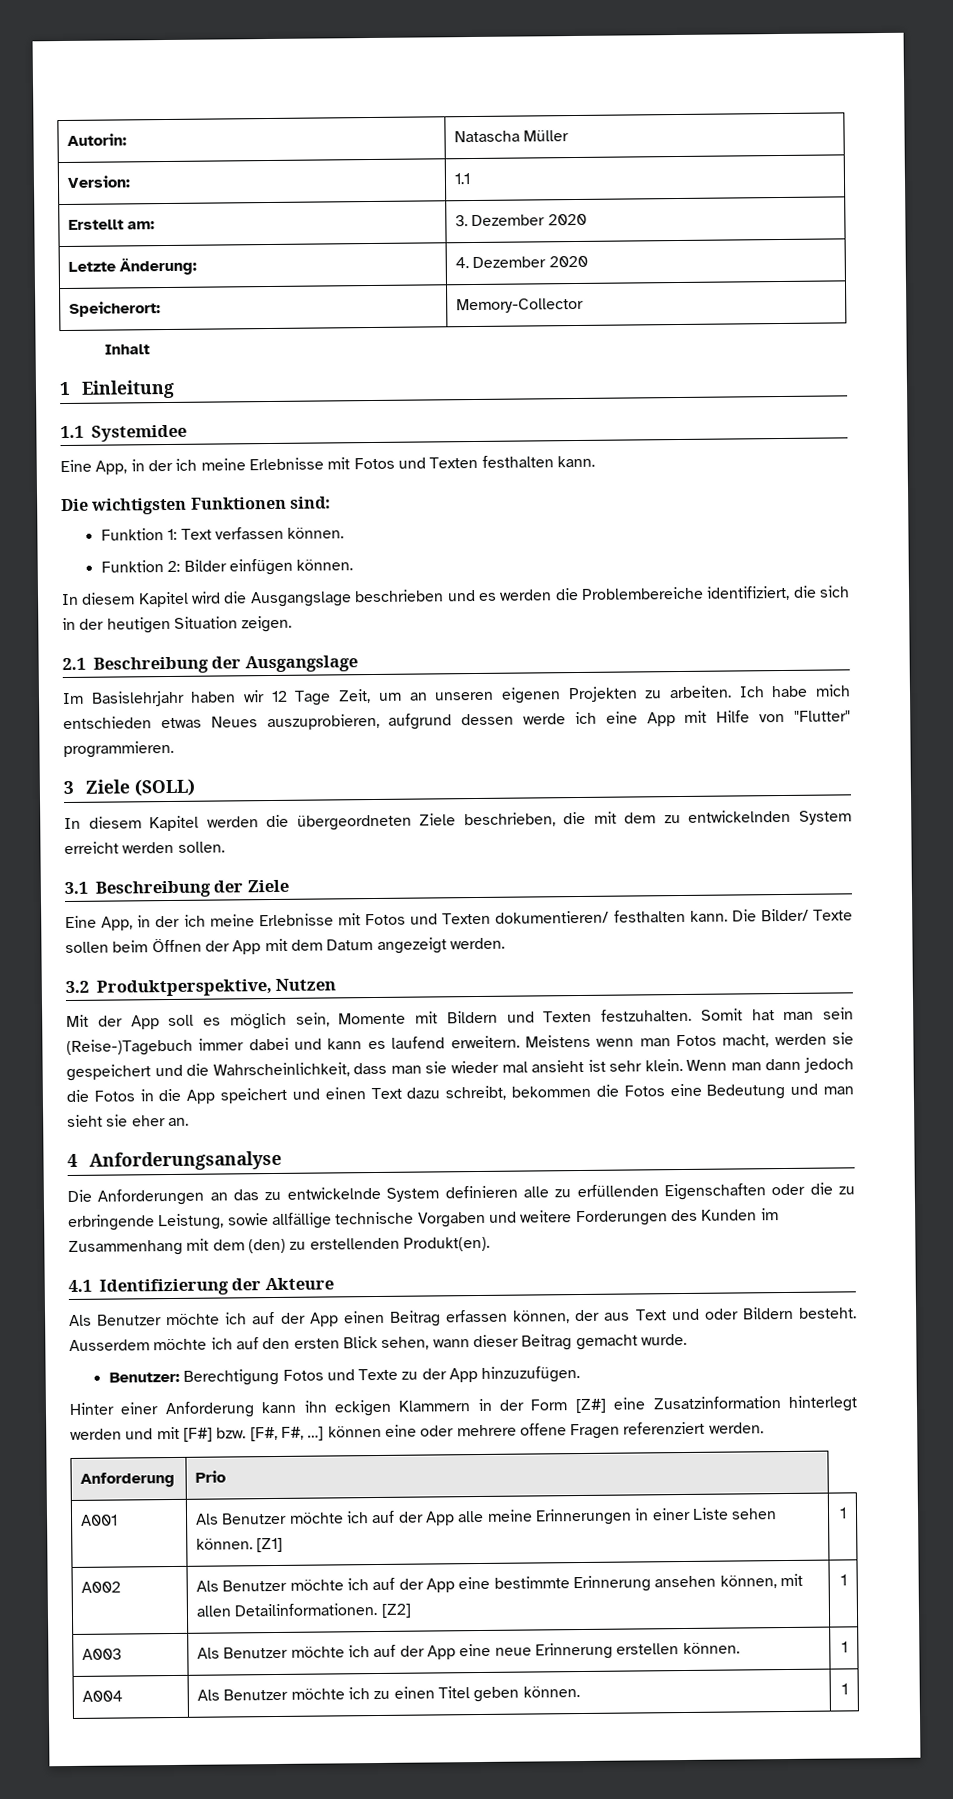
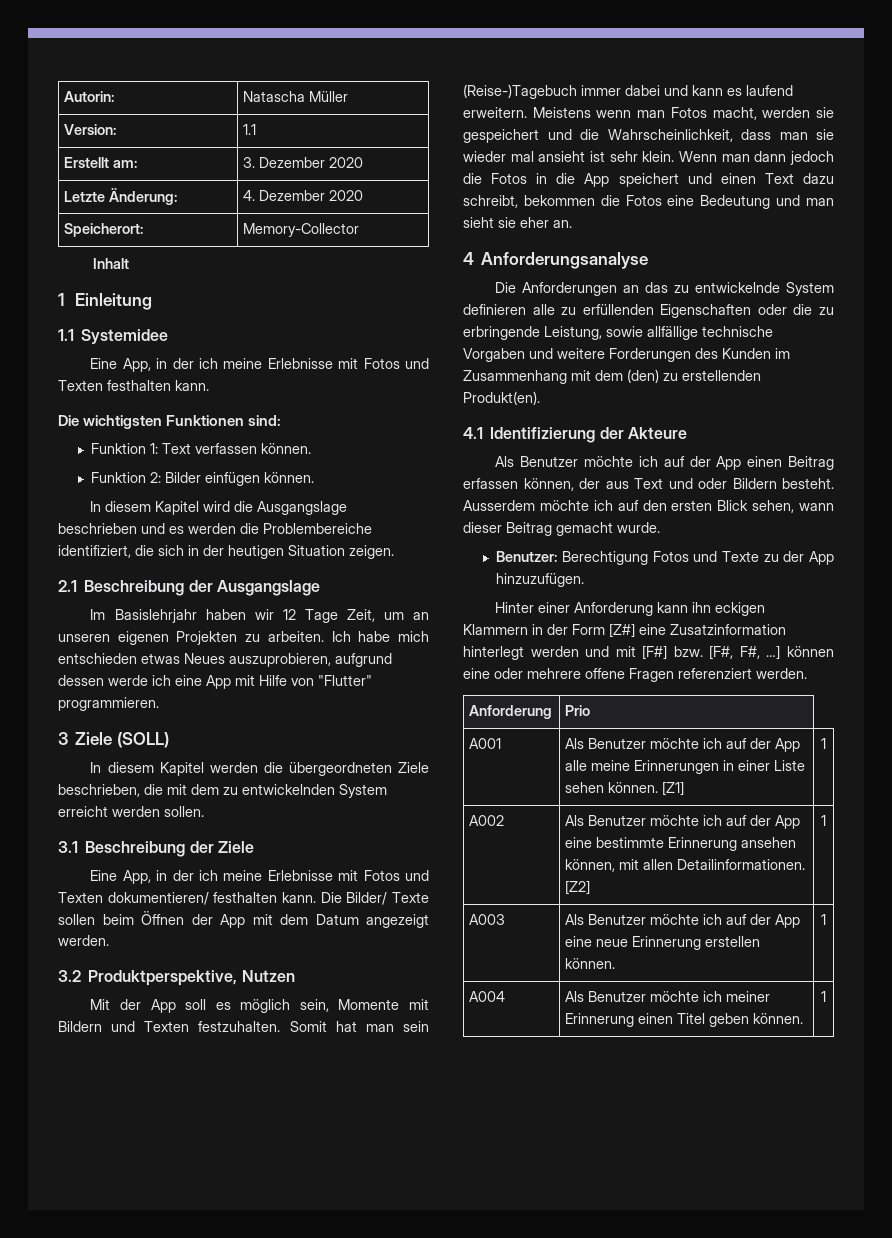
[373,1690,391,1700] zu -> [726,991,771,1002] [565,1013,635,1027] meiner Erinnerung

